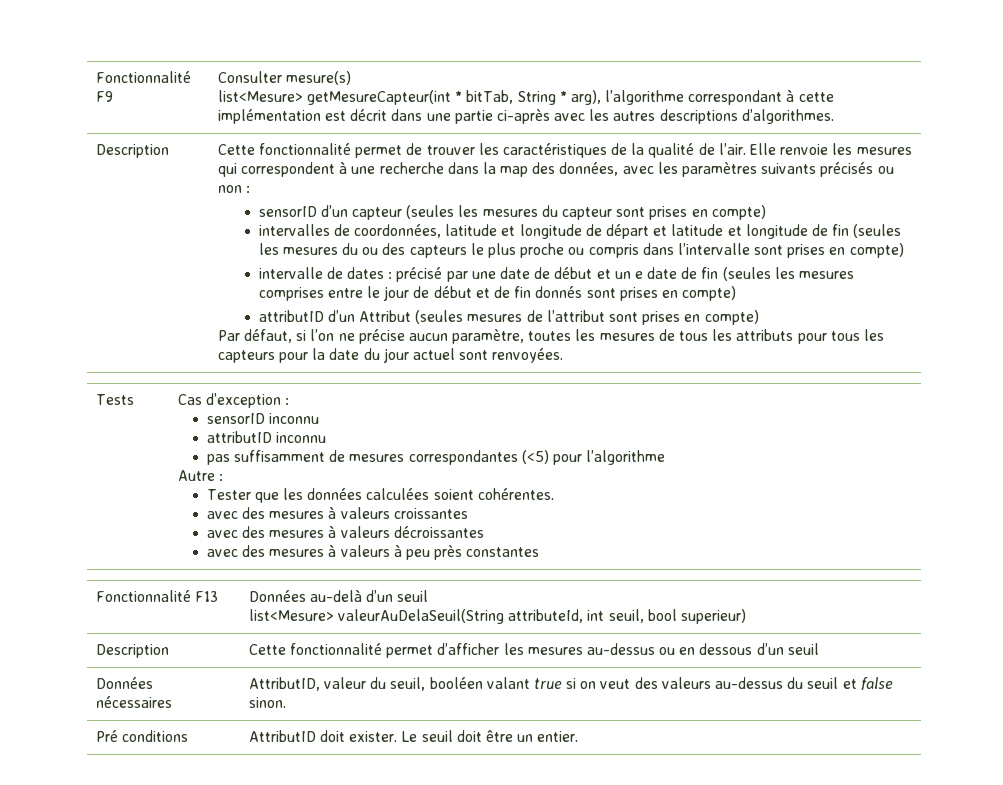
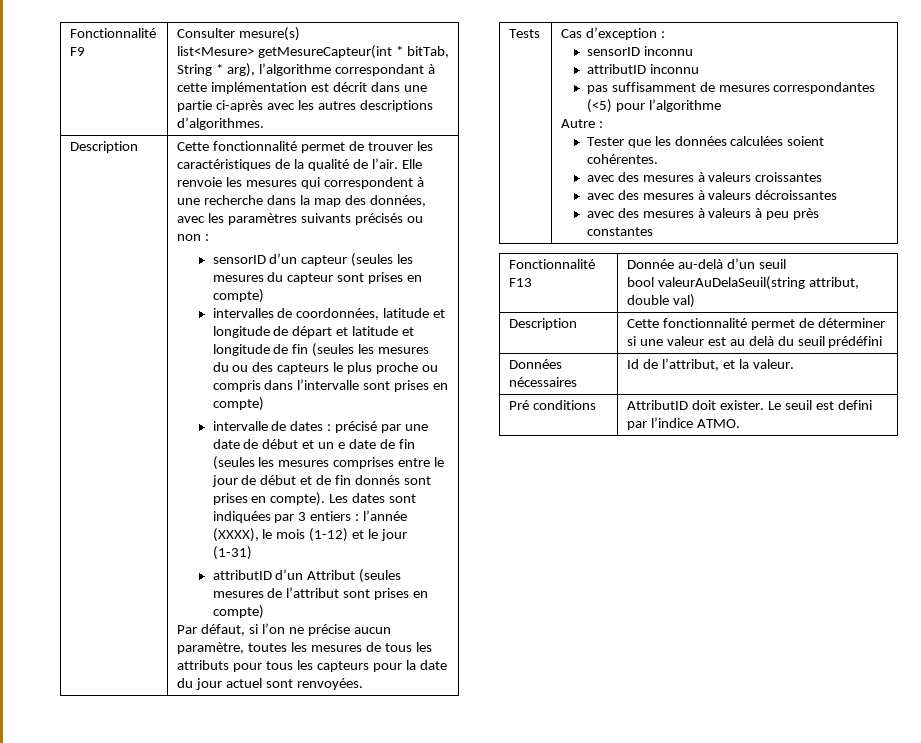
[682,286,737,301] compte) -> [270,492,417,506] [212,510,408,523] [212,528,407,542] [212,546,252,560] compte). Les dates sont indiquées par 3 entiers : l’année (XXXX), le mois (1-12) et le jour (1-31)
[248,590,306,602] Données -> [627,259,675,269] Donnée
[248,609,746,624] [95,644,169,658] [248,643,819,658] list<Mesure> valeurAuDelaSeuil(String attributeId, int seuil, bool superieur) // Description | Cette fonctionnalité permet d’afficher les mesures au-dessus ou en dessous d’un seuil -> [627,276,859,290] [627,294,696,308] [509,318,578,330] [627,318,885,330] [627,336,883,348] bool valeurAuDelaSeuil(string attribut, double val) // Description | Cette fonctionnalité permet de déterminer si une valeur est au delà du seuil prédéfini
[248,677,893,691] [248,697,286,708] AttributID, valeur du seuil, booléen valant true si on veut des valeurs au-dessus du seuil et false sinon. -> [627,358,794,371] Id de l’attribut, et la valeur.
[456,730,579,742] doit être un entier. -> [815,400,872,410] [627,417,740,430] est defini par l’indice ATMO.

